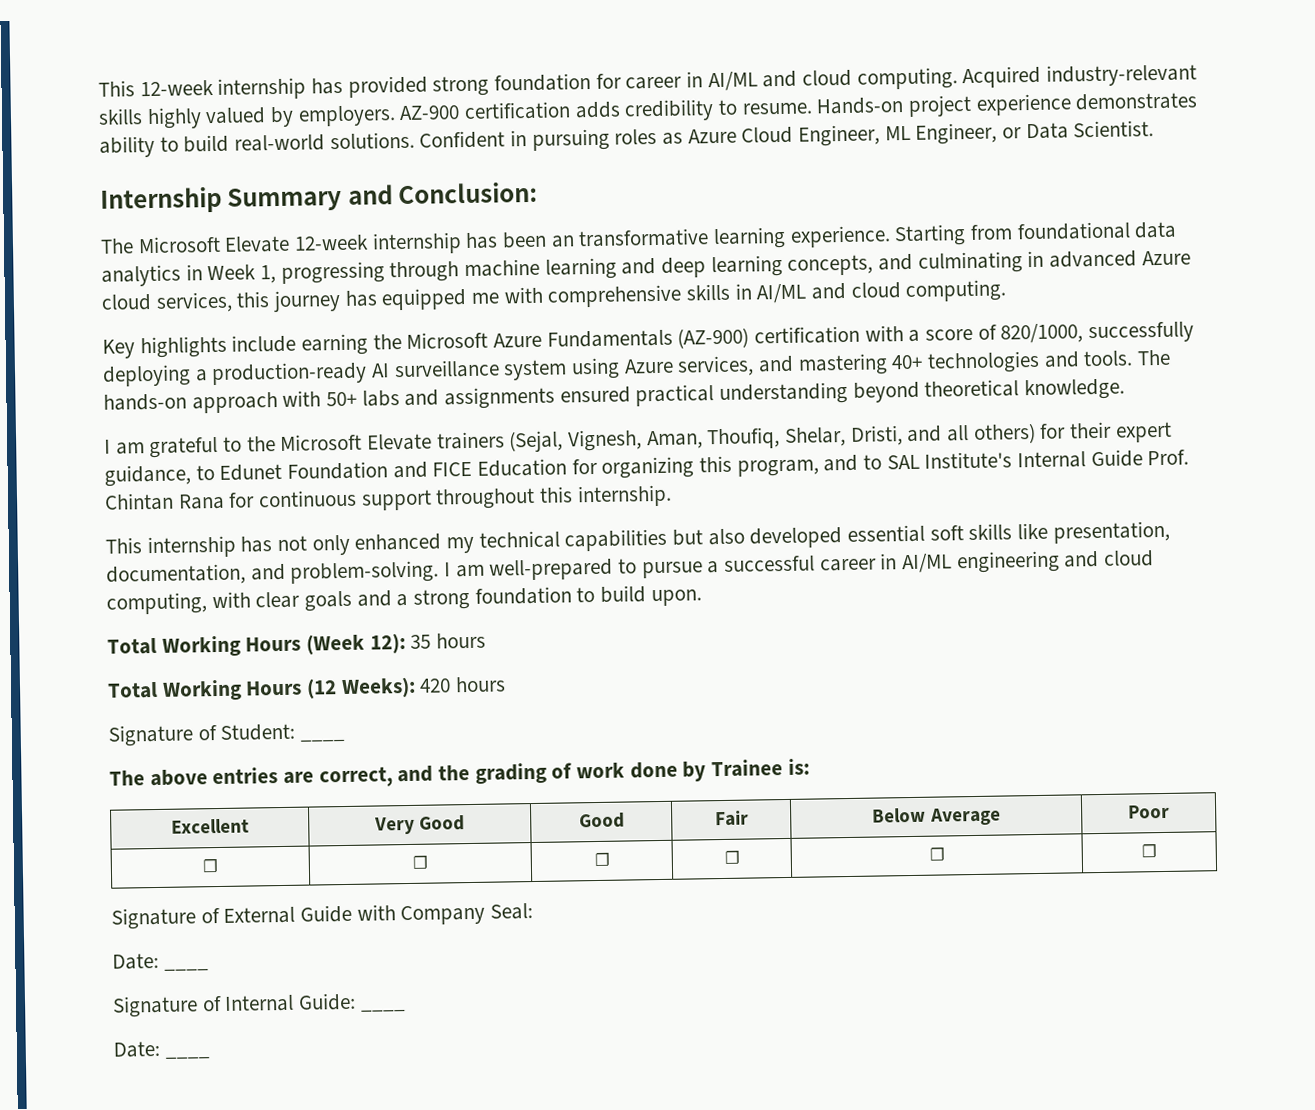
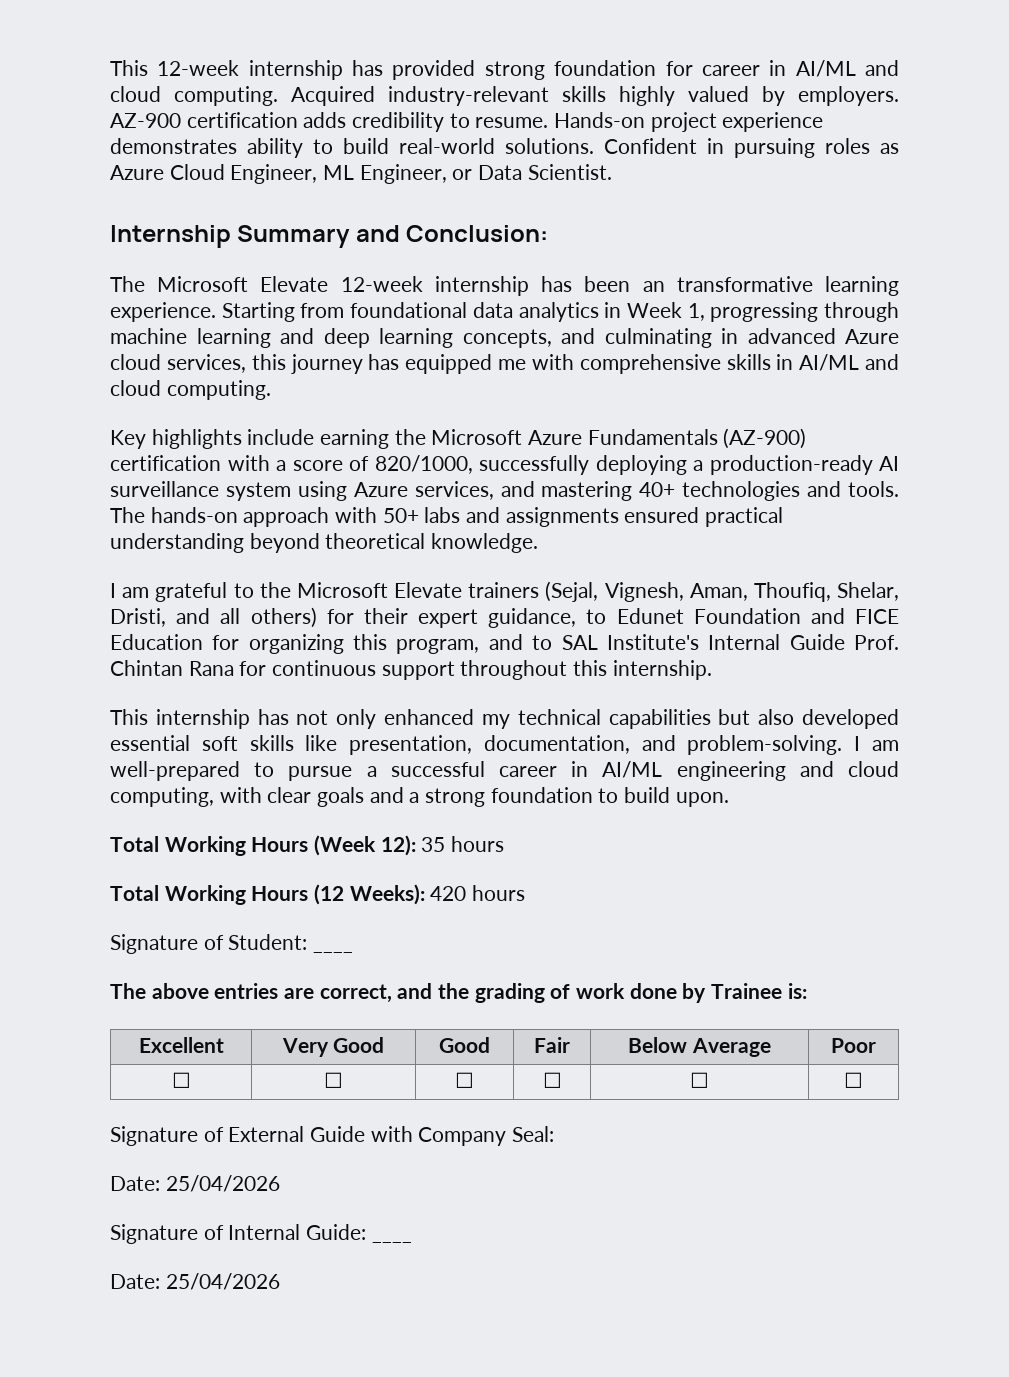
[163,967,209,971] ____ -> [165,1175,280,1192] 25/04/2026
[164,1055,210,1059] ____ -> [165,1273,280,1290] 25/04/2026

